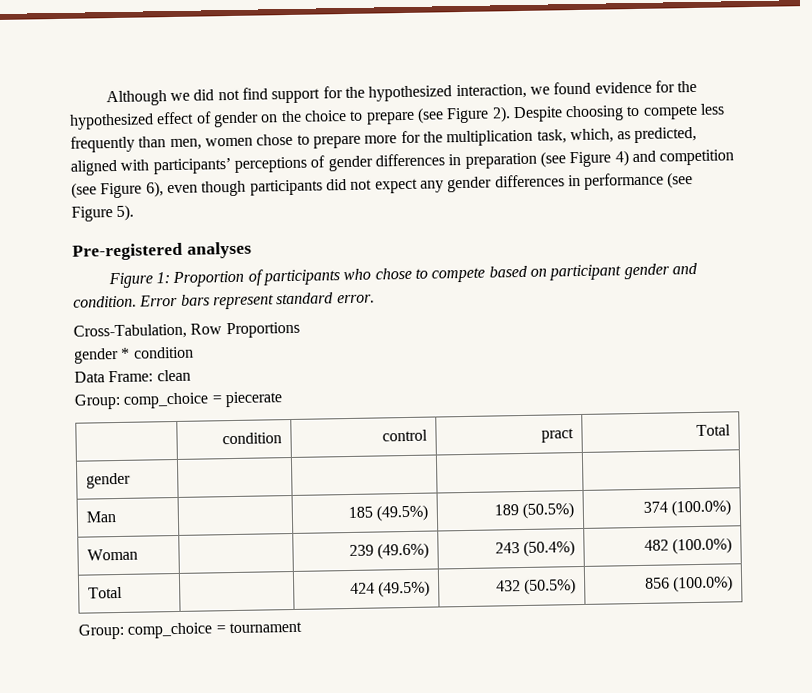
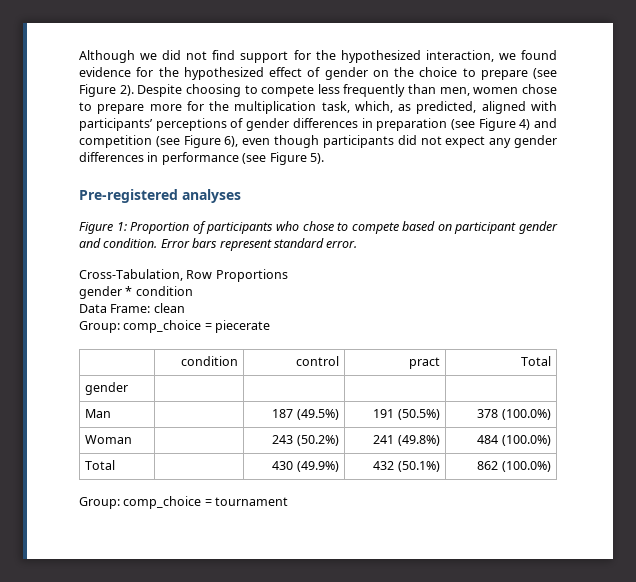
[348,504,430,522] [494,502,575,520] [643,501,669,513] 185 (49.5%) | 189 (50.5%) | 374 -> [272,409,339,420] [373,409,440,420] [477,409,499,418] 187 (49.5%) | 191 (50.5%) | 378
[349,542,430,560] [495,540,576,557] [644,539,670,551] 239 (49.6%) | 243 (50.4%) | 482 -> [272,435,339,446] [373,435,440,446] [477,435,499,444] 243 (50.2%) | 241 (49.8%) | 484
[350,580,431,598] 424 (49.5%) -> [272,461,339,472] 430 (49.9%)
[524,578,577,595] [645,577,671,589] (50.5%) | 856 -> [397,461,440,472] [477,461,499,470] (50.1%) | 862

